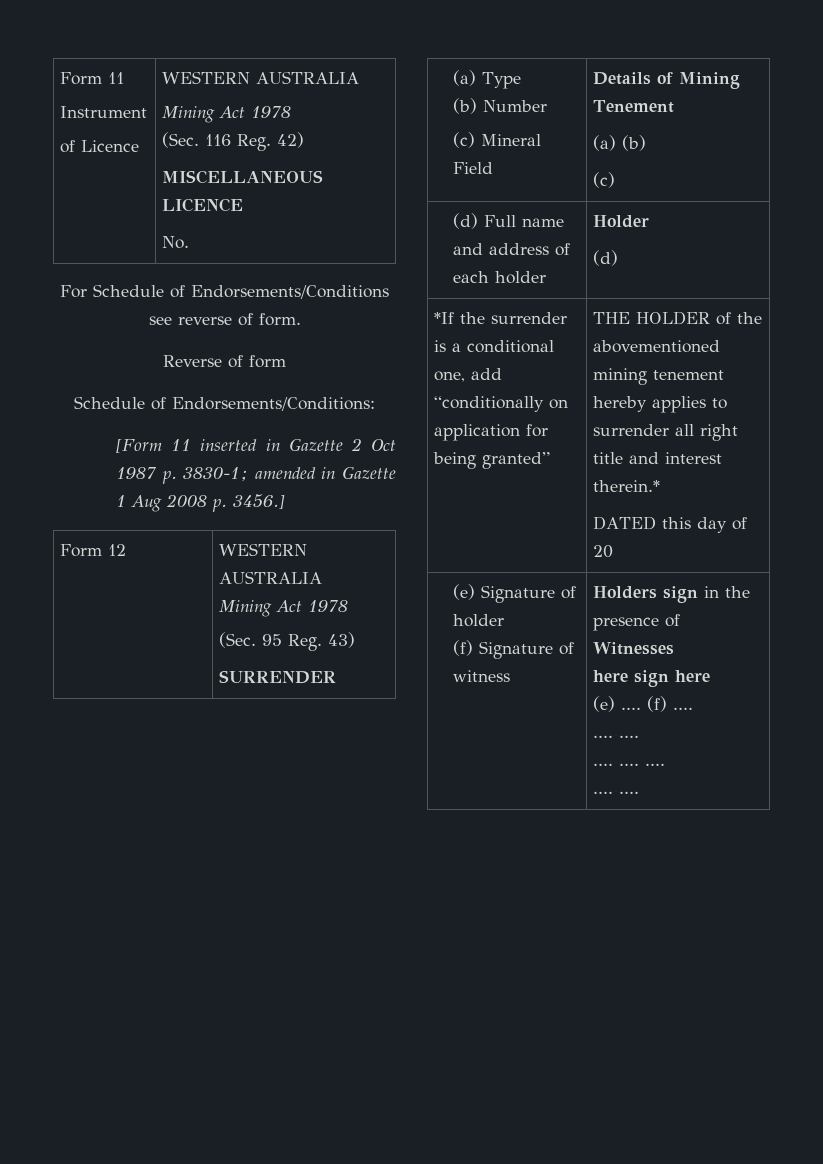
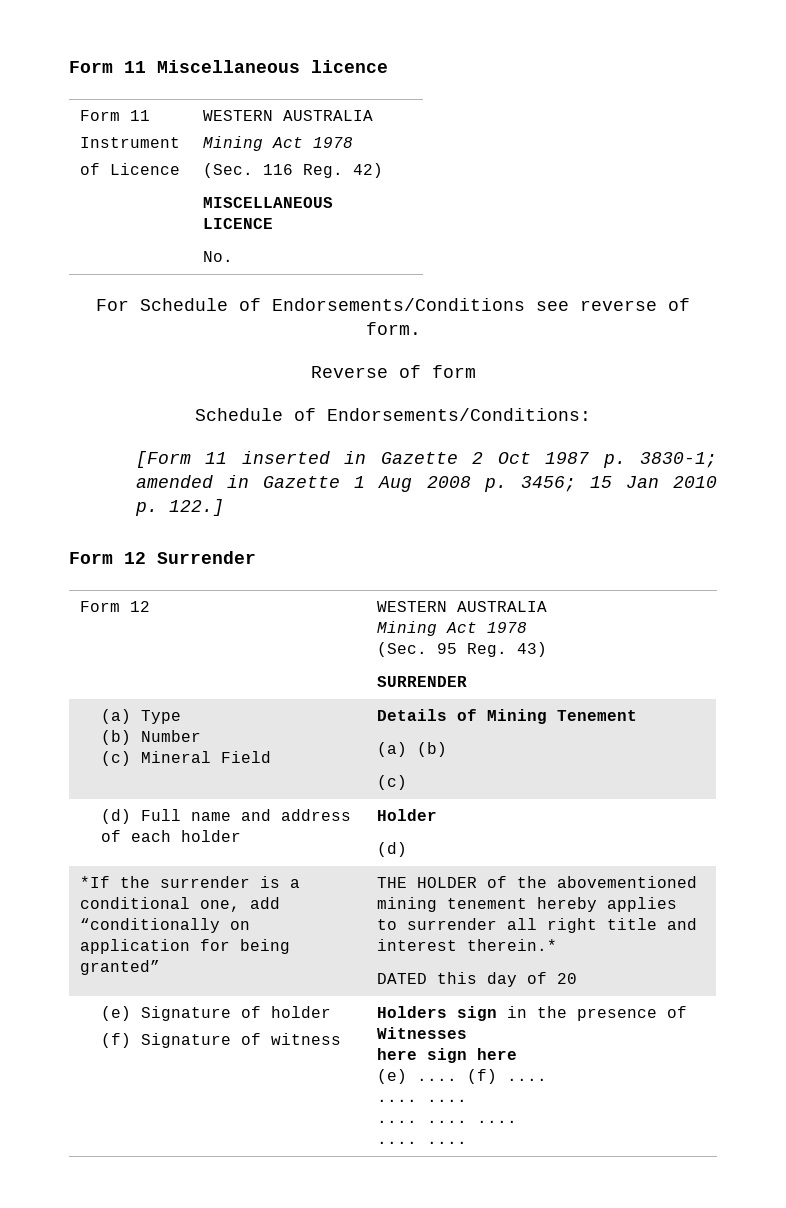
[60,72,125,85] Form 11 -> [69,60,388,73] [80,110,151,121] Form 11 Miscellaneous licence // Form 11
[232,494,285,509] 3456.] -> [520,476,717,492] [135,499,225,516] [69,551,256,564] 3456; 15 Jan 2010 p. 122.] // Form 12 Surrender

